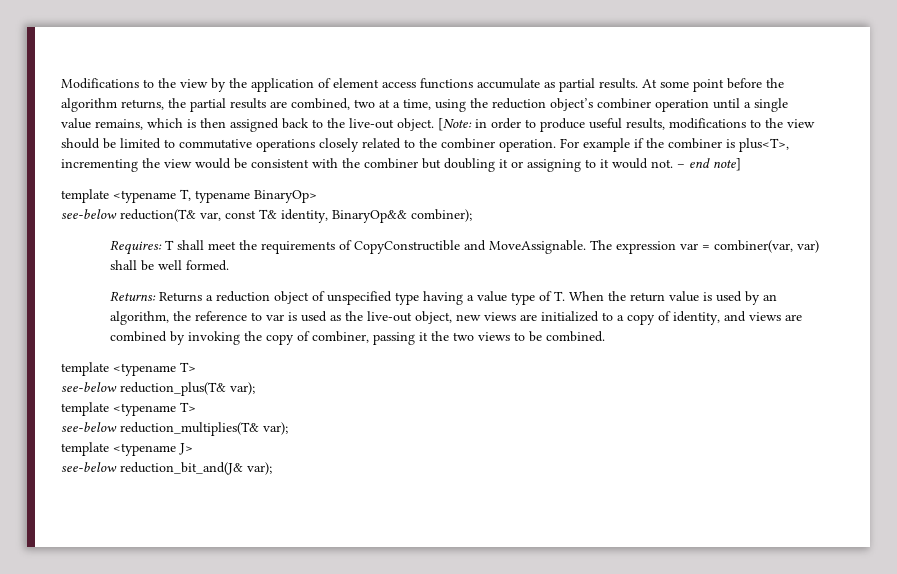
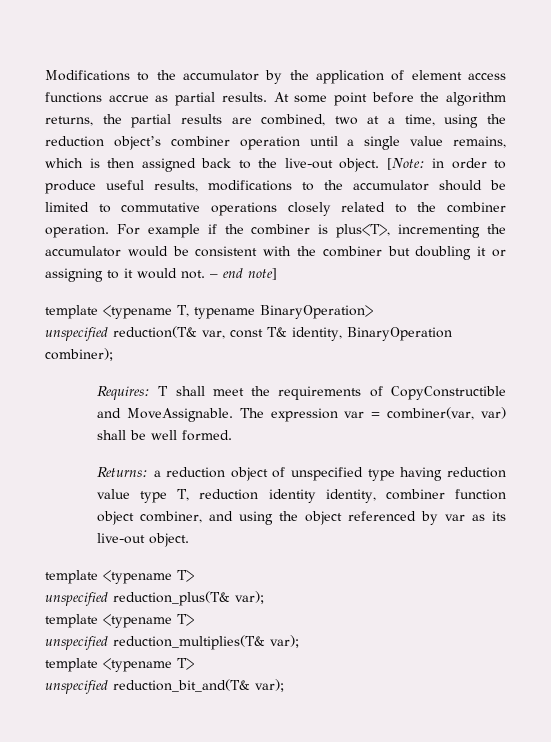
[180,79,208,88] view -> [183,70,259,81] accumulator
[477,78,540,89] accumulate -> [108,95,149,102] accrue
[787,119,815,128] view -> [353,180,429,191] accumulator
[164,159,192,168] view -> [45,246,121,257] accumulator
[254,190,317,203] [61,209,117,219] BinaryOp> // see-below -> [259,305,373,319] [45,327,108,341] BinaryOperation> // unspecified
[332,210,407,223] BinaryOp&& -> [346,327,452,341] BinaryOperation
[158,292,202,302] Returns -> (148, 472) none
[466,295,474,301] a -> [447,467,507,478] reduction
[538,291,777,305] [109,311,802,325] [109,331,605,345] [61,362,196,376] [61,382,117,392] of T. When the return value is used by an algorithm, the reference to var is used as the live-out object, new views are initialized to a copy of identity, and views are combined by invoking the copy of combiner, passing it the two views to be combined. // template <typename T> // see-below -> [177,489,506,503] [96,511,507,525] [96,533,189,547] [45,570,194,584] [45,592,108,606] T, reduction identity identity, combiner function object combiner, and using the object referenced by var as its live-out object. // template <typename T> // unspecified
[61,422,117,432] see-below -> [45,636,108,650] unspecified
[179,443,193,455] [61,462,243,475] J> // see-below reduction_bit_and(J& -> [177,658,194,670] [45,679,250,694] T> // unspecified reduction_bit_and(T&

